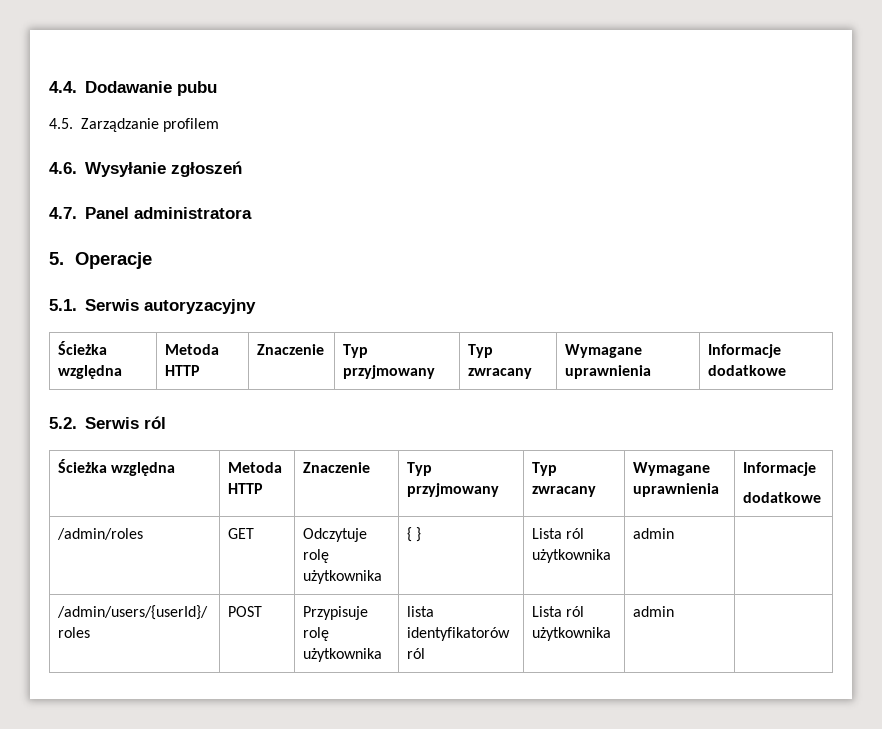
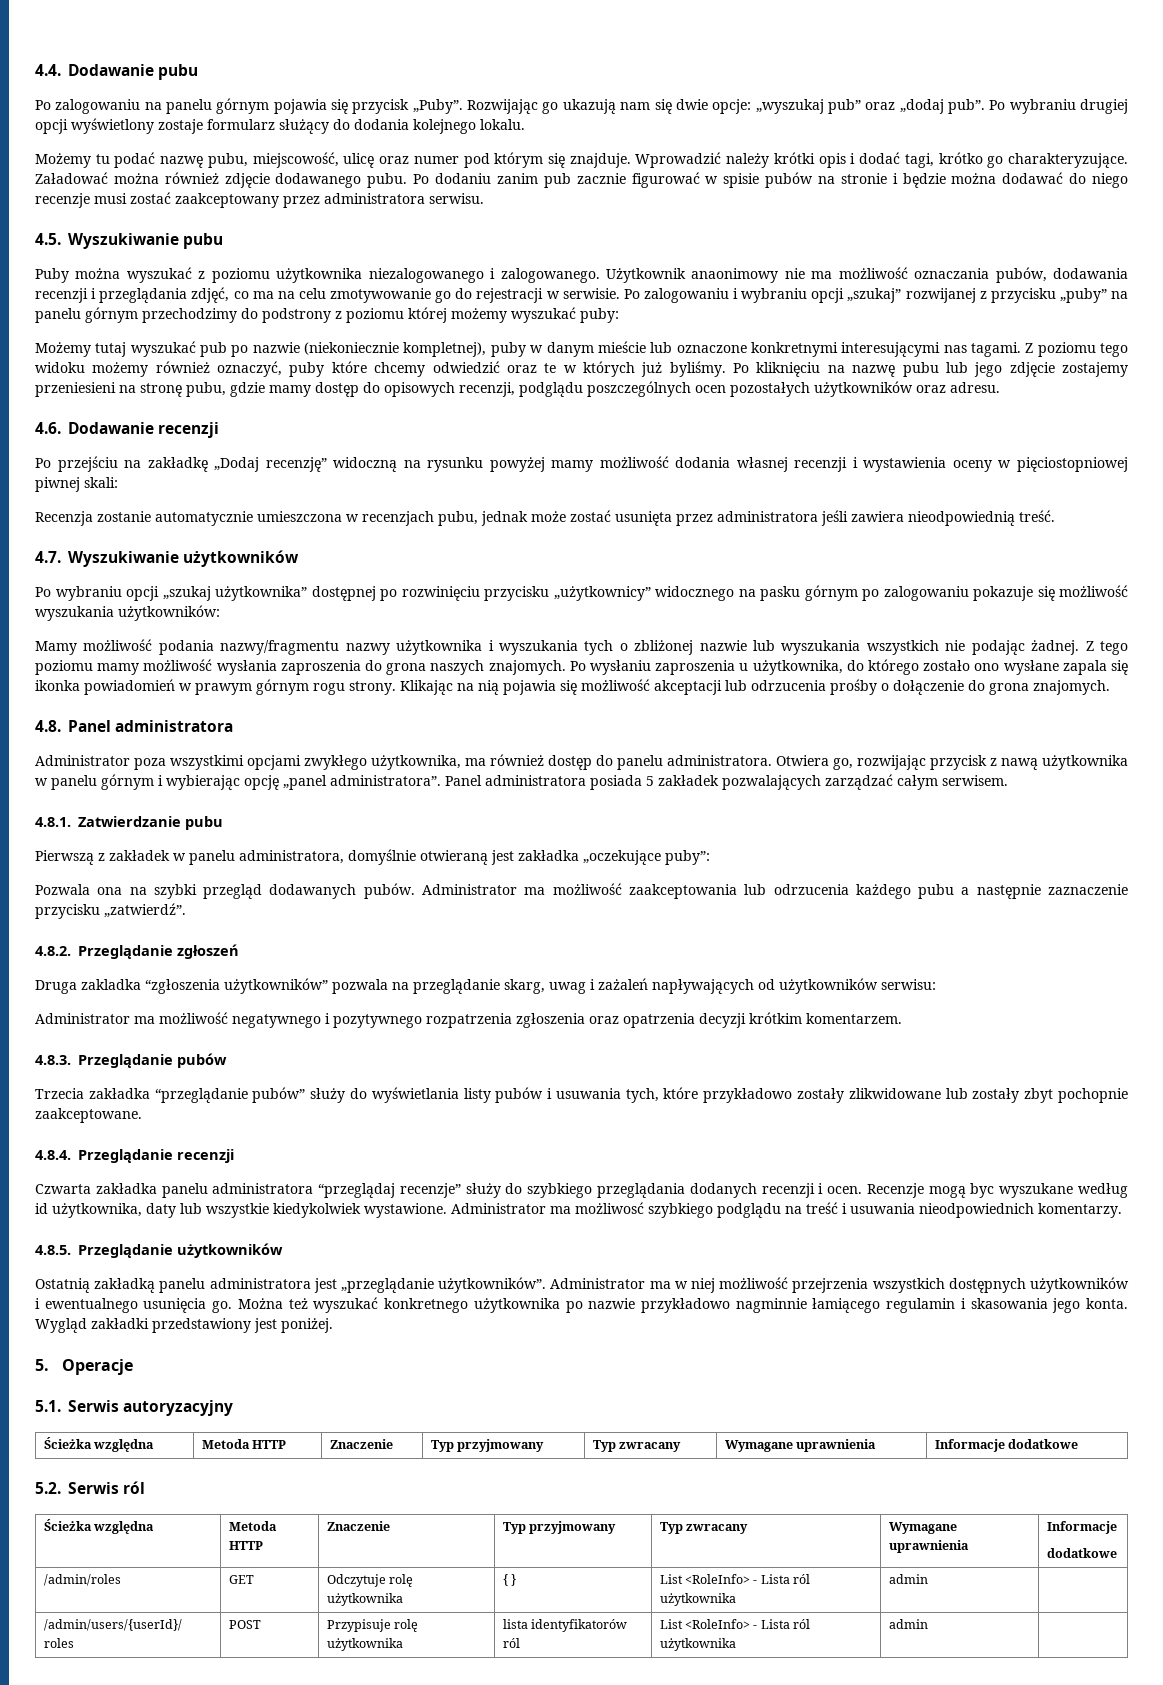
[49,118,219,132] [49,161,242,177] [49,207,252,219] 4.5. Zarządzanie profilem // 4.6. Wysyłanie zgłoszeń // 4.7. Panel administratora -> [35,98,1128,114] [35,118,525,134] [35,152,1129,168] [35,172,1128,188] [35,192,484,208] [35,233,224,249] [35,267,1128,283] [35,287,1128,303] [35,307,619,323] [35,341,1129,357] [35,361,1129,377] [35,381,1000,397] [35,422,220,438] [35,456,1128,472] [35,477,118,492] [35,510,1055,526] [35,550,300,567] [35,585,1128,601] [35,605,220,621] [35,639,1129,655] [35,659,1129,675] [35,679,1110,695] [35,720,234,732] [35,754,1128,770] [35,774,1008,790] [35,816,223,830] [35,849,710,865] [35,883,1128,899] [35,903,186,919] [35,944,239,959] [35,978,936,994] [35,1012,902,1028] [35,1053,227,1068] [35,1087,1128,1103] [35,1108,142,1123] [35,1149,234,1163] [35,1183,1129,1198] [35,1202,1122,1218] [35,1243,283,1258] [35,1277,1130,1293] [35,1297,1128,1313] [35,1318,333,1333] Po zalogowaniu na panelu górnym pojawia się przycisk „Puby”. Rozwijając go ukazują nam się dwie opcje: „wyszukaj pub” oraz „dodaj pub”. Po wybraniu drugiej opcji wyświetlony zostaje formularz służący do dodania kolejnego lokalu. // Możemy tu podać nazwę pubu, miejscowość, ulicę oraz numer pod którym się znajduje. Wprowadzić należy krótki opis i dodać tagi, krótko go charakteryzujące. Załadować można również zdjęcie dodawanego pubu. Po dodaniu zanim pub zacznie figurować w spisie pubów na stronie i będzie można dodawać do niego recenzje musi zostać zaakceptowany przez administratora serwisu. // 4.5. Wyszukiwanie pubu // Puby można wyszukać z poziomu użytkownika niezalogowanego i zalogowanego. Użytkownik anaonimowy nie ma możliwość oznaczania pubów, dodawania recenzji i przeglądania zdjęć, co ma na celu zmotywowanie go do rejestracji w serwisie. Po zalogowaniu i wybraniu opcji „szukaj” rozwijanej z przycisku „puby” na panelu górnym przechodzimy do podstrony z poziomu której możemy wyszukać puby: // Możemy tutaj wyszukać pub po nazwie (niekoniecznie kompletnej), puby w danym mieście lub oznaczone konkretnymi interesującymi nas tagami. Z poziomu tego widoku możemy również oznaczyć, puby które chcemy odwiedzić oraz te w których już byliśmy. Po kliknięciu na nazwę pubu lub jego zdjęcie zostajemy przeniesieni na stronę pubu, gdzie mamy dostęp do opisowych recenzji, podglądu poszczególnych ocen pozostałych użytkowników oraz adresu. // 4.6. Dodawanie recenzji // Po przejściu na zakładkę „Dodaj recenzję” widoczną na rysunku powyżej mamy możliwość dodania własnej recenzji i wystawienia oceny w pięciostopniowej piwnej skali: // Recenzja zostanie automatycznie umieszczona w recenzjach pubu, jednak może zostać usunięta przez administratora jeśli zawiera nieodpowiednią treść. // 4.7. Wyszukiwanie użytkowników // Po wybraniu opcji „szukaj użytkownika” dostępnej po rozwinięciu przycisku „użytkownicy” widocznego na pasku górnym po zalogowaniu pokazuje się możliwość wyszukania użytkowników: // Mamy możliwość podania nazwy/fragmentu nazwy użytkownika i wyszukania tych o zbliżonej nazwie lub wyszukania wszystkich nie podając żadnej. Z tego poziomu mamy możliwość wysłania zaproszenia do grona naszych znajomych. Po wysłaniu zaproszenia u użytkownika, do którego zostało ono wysłane zapala się ikonka powiadomień w prawym górnym rogu strony. Klikając na nią pojawia się możliwość akceptacji lub odrzucenia prośby o dołączenie do grona znajomych. // 4.8. Panel administratora // Administrator poza wszystkimi opcjami zwykłego użytkownika, ma również dostęp do panelu administratora. Otwiera go, rozwijając przycisk z nawą użytkownika w panelu górnym i wybierając opcję „panel administratora”. Panel administratora posiada 5 zakładek pozwalających zarządzać całym serwisem. // 4.8.1. Zatwierdzanie pubu // Pierwszą z zakładek w panelu administratora, domyślnie otwieraną jest zakładka „oczekujące puby”: // Pozwala ona na szybki przegląd dodawanych pubów. Administrator ma możliwość zaakceptowania lub odrzucenia każdego pubu a następnie zaznaczenie przycisku „zatwierdź”. // 4.8.2. Przeglądanie zgłoszeń // Druga zakladka “zgłoszenia użytkowników” pozwala na przeglądanie skarg, uwag i zażaleń napływających od użytkowników serwisu: // Administrator ma możliwość negatywnego i pozytywnego rozpatrzenia zgłoszenia oraz opatrzenia decyzji krótkim komentarzem. // 4.8.3. Przeglądanie pubów // Trzecia zakładka “przeglądanie pubów” służy do wyświetlania listy pubów i usuwania tych, które przykładowo zostały zlikwidowane lub zostały zbyt pochopnie zaakceptowane. // 4.8.4. Przeglądanie recenzji // Czwarta zakładka panelu administratora “przeglądaj recenzje” służy do szybkiego przeglądania dodanych recenzji i ocen. Recenzje mogą byc wyszukane według id użytkownika, daty lub wszystkie kiedykolwiek wystawione. Administrator ma możliwosć szybkiego podglądu na treść i usuwania nieodpowiednich komentarzy. // 4.8.5. Przeglądanie użytkowników // Ostatnią zakładką panelu administratora jest „przeglądanie użytkowników”. Administrator ma w niej możliwość przejrzenia wszystkich dostępnych użytkowników i ewentualnego usunięcia go. Można też wyszukać konkretnego użytkownika po nazwie przykładowo nagminnie łamiącego regulamin i skasowania jego konta. Wygląd zakładki przedstawiony jest poniżej.
(422, 534) none -> [659,1574,758,1584] List <RoleInfo> -
(426, 653) none -> [659,1619,758,1629] List <RoleInfo> -

